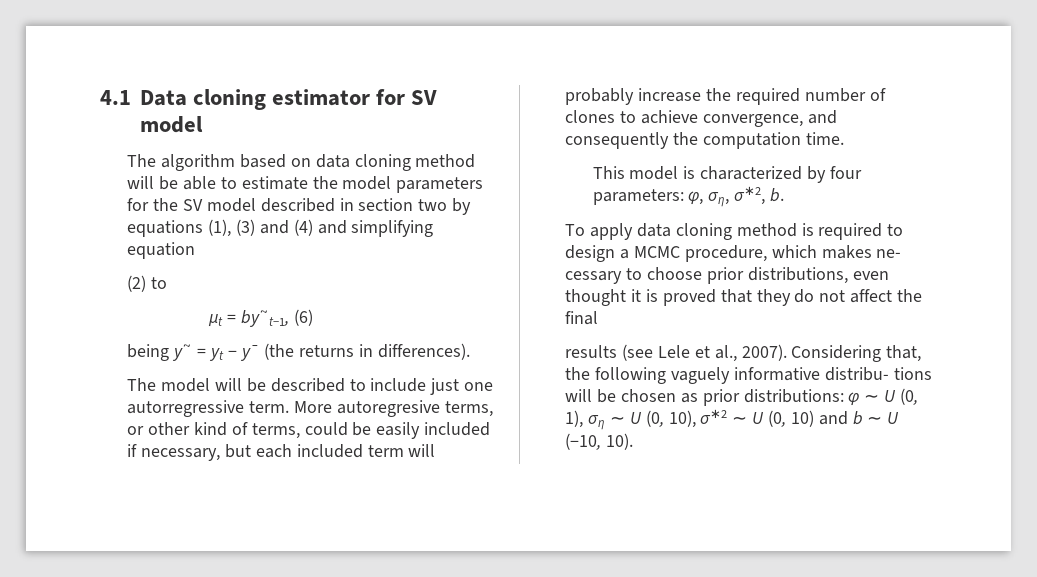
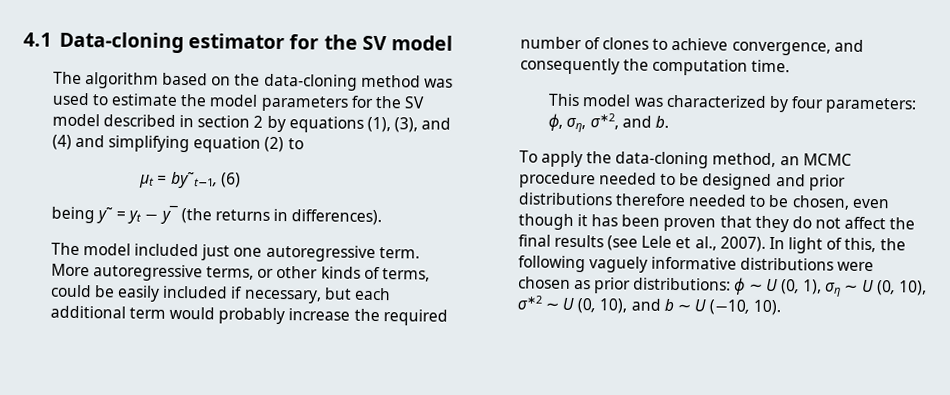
[140,89,267,110] Data cloning -> [58,31,184,54] Data-cloning
(406, 97) none -> [323,34,358,50] the
[315,154,476,171] [127,176,216,190] data cloning method will be able -> [234,73,453,91] [51,92,90,106] the data-cloning method was used
[418,199,448,211] two -> [253,115,264,128] 2
[235,219,255,236] (3) -> [394,117,419,133] (3),
(196, 250) // -> (262, 144) none
[214,378,427,392] will be described to include -> [133,243,199,257] included
[127,400,245,417] autorregressive -> [265,244,376,262] autoregressive
[336,400,440,417] autoregresive -> [92,264,203,282] autoregressive
[193,422,227,436] kind -> [320,266,361,279] kinds
[296,444,436,458] included term will -> [49,305,215,320] additional term would
[683,166,696,179] is -> [633,97,664,107] was
(766, 195) none -> [621,115,652,128] and
[636,223,904,240] [565,245,902,262] [565,267,889,284] [565,289,716,306] data cloning method is required to design a MCMC procedure, which makes ne- cessary to choose prior distributions, even thought it is proved -> [585,151,852,169] [518,171,846,191] [517,192,890,210] [517,213,717,232] the data-cloning method, an MCMC procedure needed to be designed and prior distributions therefore needed to be chosen, even though it has been proven
(599, 318) // -> (551, 240) none
[791,345,922,362] [565,367,932,384] [565,389,617,403] Considering that, the following vaguely informative distribu- tions will be -> [768,236,906,254] [517,255,875,273] In light of this, the following vaguely informative distributions were
[790,410,814,427] 10) -> [599,298,628,314] 10),

